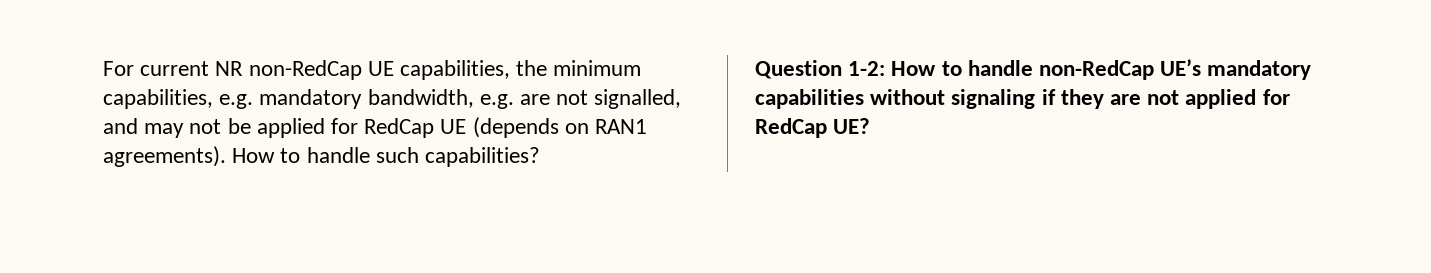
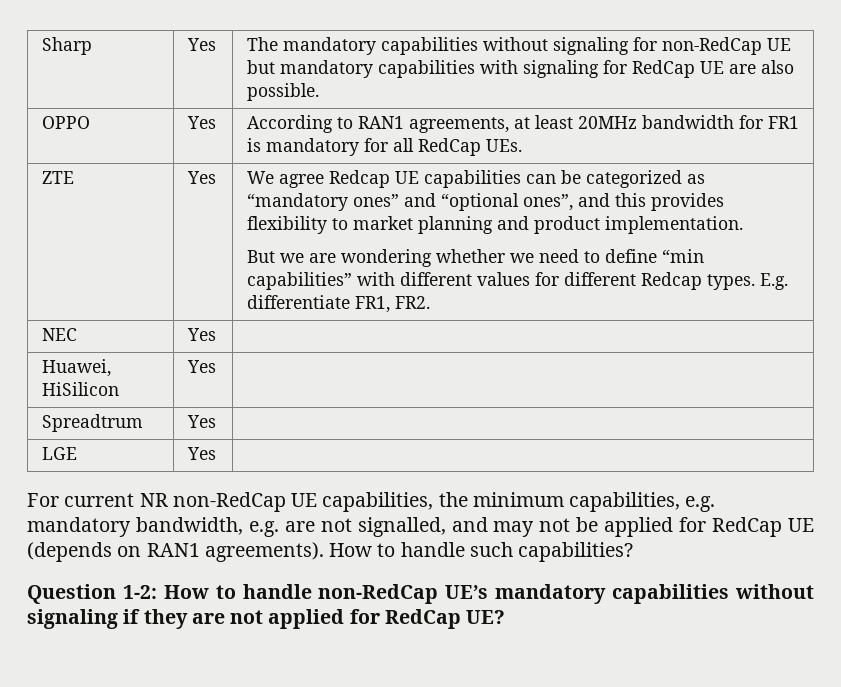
(103, 68) none -> [41,37,92,55] [186,38,216,51] [246,37,791,55] [246,60,794,78] [246,83,319,101] [41,116,90,129] [186,116,216,129] [246,115,799,133] [246,138,522,156] [41,171,74,184] [186,171,216,184] [246,170,705,188] [246,193,724,211] [246,216,743,234] [246,249,704,267] [246,272,788,290] [246,295,430,313] [41,328,77,341] [186,328,216,341] [41,359,111,377] [41,382,119,396] [186,360,216,373] [41,414,143,432] [186,415,216,428] [41,447,77,460] [186,447,216,460] Sharp | Yes | The mandatory capabilities without signaling for non-RedCap UE but mandatory capabilities with signaling for RedCap UE are also possible. // OPPO | Yes | According to RAN1 agreements, at least 20MHz bandwidth for FR1 is mandatory for all RedCap UEs. // ZTE | Yes | We agree Redcap UE capabilities can be categorized as “mandatory ones” and “optional ones”, and this provides flexibility to market planning and product implementation. // But we are wondering whether we need to define “min capabilities” with different values for different Redcap types. E.g. differentiate FR1, FR2. // NEC | Yes | // Huawei, HiSilicon | Yes | // Spreadtrum | Yes | // LGE | Yes | //

